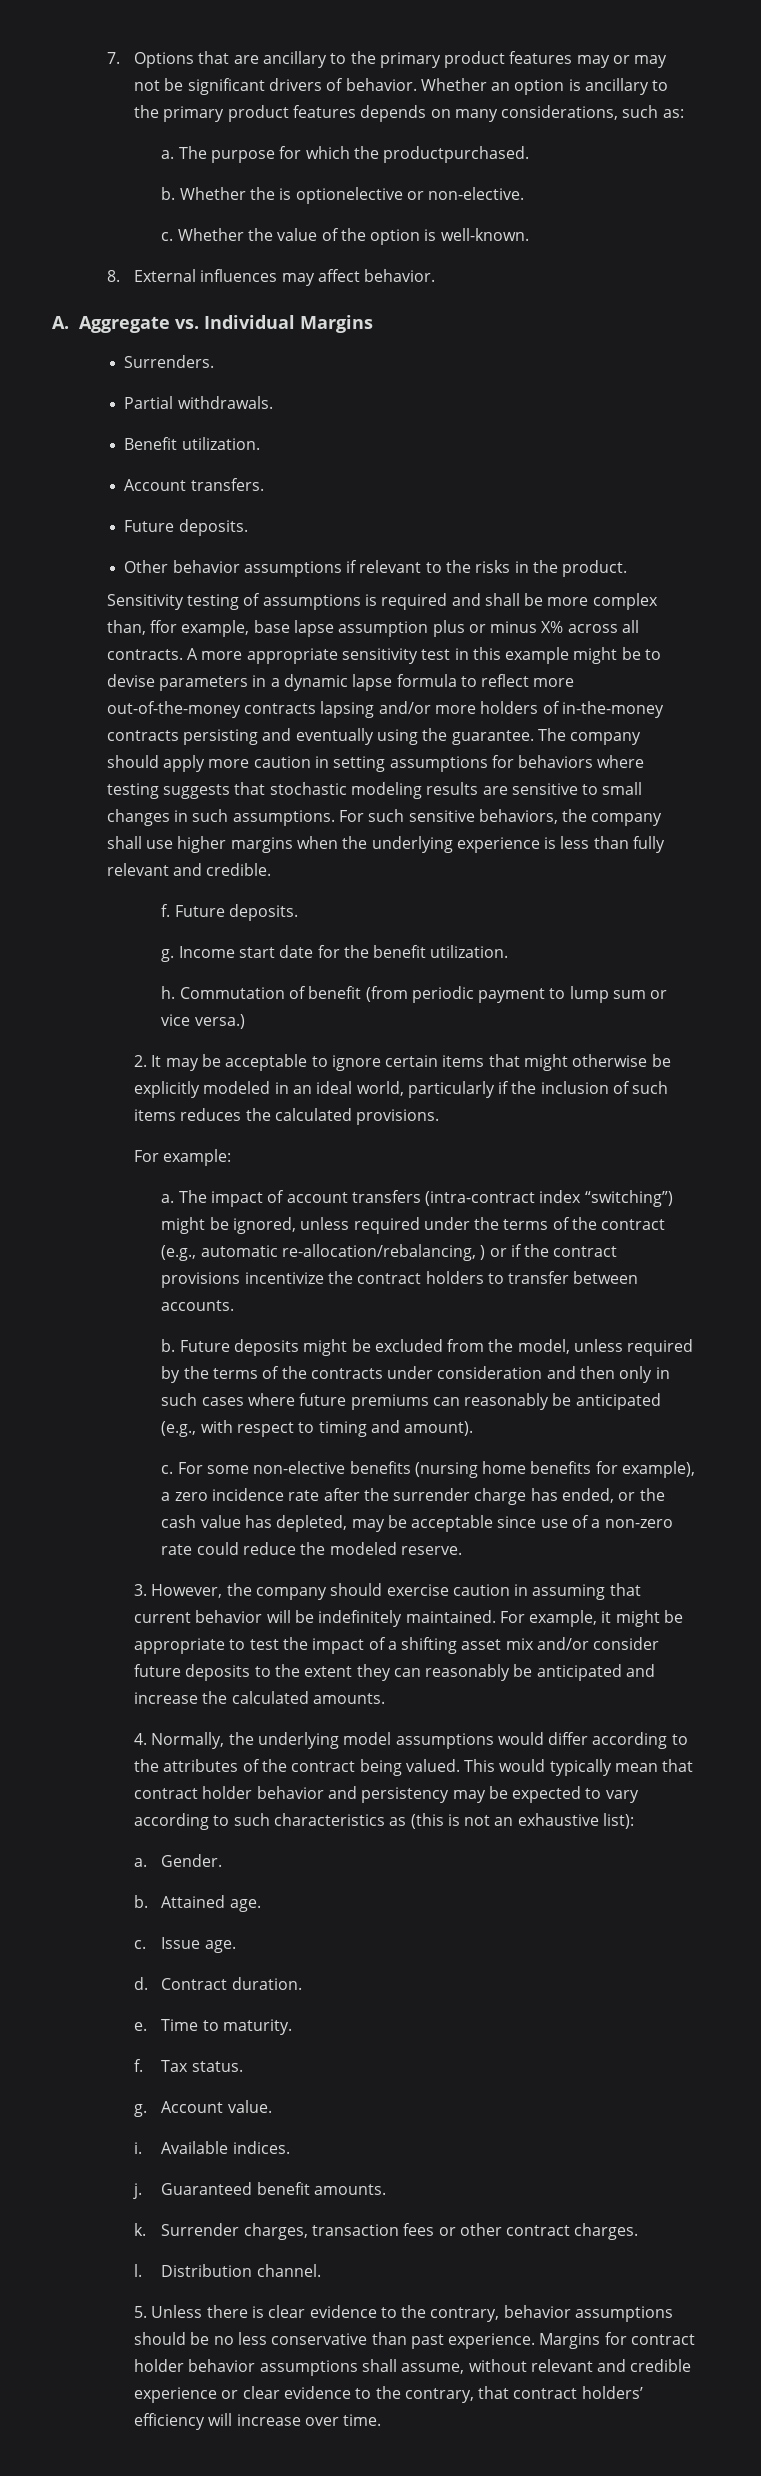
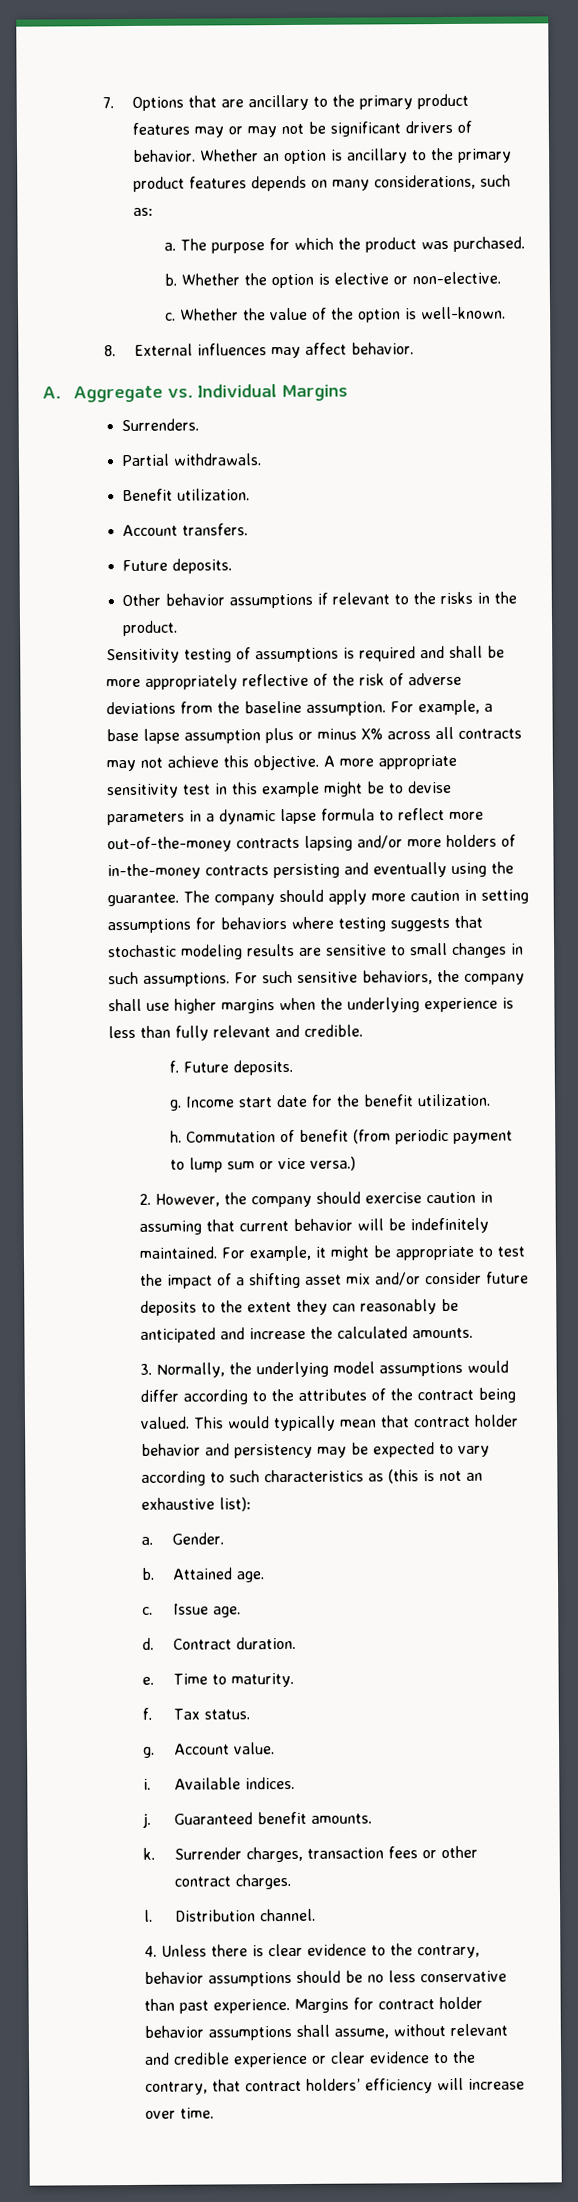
[383,146,530,163] productpurchased. -> [365,236,526,253] product was purchased.
[279,187,403,204] is optionelective -> [271,272,390,289] option is elective
[592,593,658,610] [106,620,250,637] complex than, ffor example, -> [144,672,462,690] [105,699,493,716] appropriately reflective of the risk of adverse deviations from the baseline assumption. For example, a
[106,649,183,660] contracts. -> [457,728,522,739] [105,754,319,772] contracts may not achieve this objective.
[151,1054,671,1071] [133,1081,669,1098] [133,1108,440,1125] [133,1149,232,1166] [161,1190,673,1207] [161,1217,666,1234] [161,1244,618,1261] [161,1271,639,1288] [161,1300,235,1311] [161,1339,694,1356] [161,1366,670,1383] [161,1393,661,1410] [161,1420,474,1437] [161,1461,696,1478] [161,1488,665,1505] [161,1515,673,1532] [161,1542,462,1555] [133,1584,147,1596] It may be acceptable to ignore certain items that might otherwise be explicitly modeled in an ideal world, particularly if the inclusion of such items reduces the calculated provisions. // For example: // a. The impact of account transfers (intra-contract index “switching”) might be ignored, unless required under the terms of the contract (e.g., automatic re-allocation/rebalancing, ) or if the contract provisions incentivize the contract holders to transfer between accounts. // b. Future deposits might be excluded from the model, unless required by the terms of the contracts under consideration and then only in such cases where future premiums can reasonably be anticipated (e.g., with respect to timing and amount). // c. For some non-elective benefits (nursing home benefits for example), a zero incidence rate after the surrender charge has ended, or the cash value has depleted, may be acceptable since use of a non-zero rate could reduce the modeled reserve. // 3. -> (152, 1199) none
[133,1733,147,1745] 4. -> [140,1363,153,1375] 3.
[133,2306,147,2318] 5. -> [144,1945,158,1957] 4.

